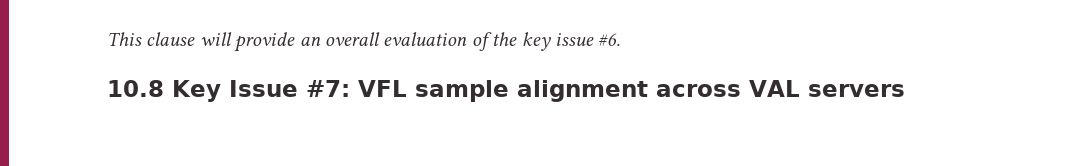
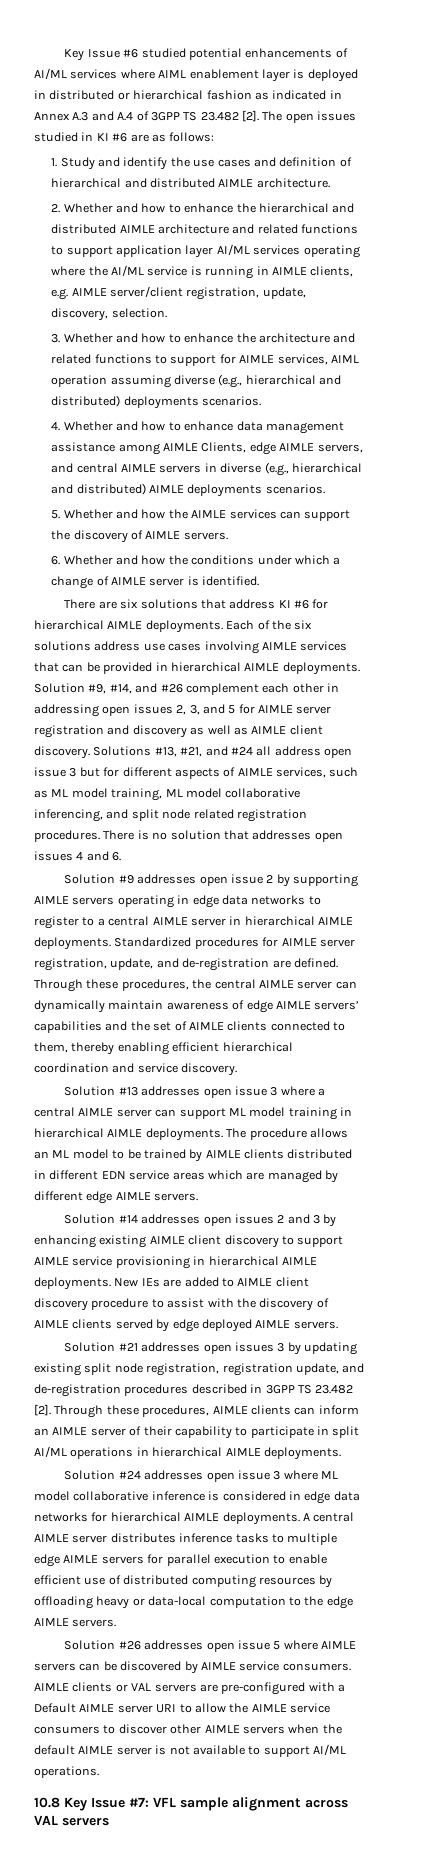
[107,32,621,52] This clause will provide an overall evaluation of the key issue #6. -> [64,48,348,61] [34,68,358,82] [34,90,342,100] [34,110,357,123] [34,132,215,142] [51,157,352,170] [51,178,330,188] [51,203,355,213] [51,224,359,234] [51,244,360,258] [51,265,354,279] [51,286,306,300] [51,308,167,321] [51,333,356,343] [51,354,359,366] [51,374,342,388] [51,395,261,409] [51,421,344,434] [51,442,363,455] [51,462,362,476] [51,483,325,497] [51,509,351,521] [51,530,228,543] [51,555,341,565] [51,576,260,589] [64,599,329,609] [34,620,313,633] [34,641,348,654] [34,662,360,675] [34,683,339,695] [34,704,332,717] [34,725,323,738] [34,746,352,759] [34,767,359,779] [34,788,301,801] [34,809,307,822] [34,830,343,842] [34,851,122,861] [64,874,359,887] [34,895,321,908] [34,916,353,929] [34,937,355,950] [34,958,338,971] [34,979,357,992] [34,1000,360,1013] [34,1021,345,1033] [34,1042,293,1055] [34,1063,238,1076] [64,1086,326,1098] [34,1107,352,1120] [34,1128,348,1141] [34,1149,353,1162] [34,1170,338,1183] [34,1191,199,1204] [64,1214,337,1227] [34,1235,344,1248] [34,1256,317,1269] [34,1277,309,1290] [34,1298,329,1311] [34,1319,338,1332] [64,1342,358,1355] [34,1363,365,1376] [34,1384,354,1397] [34,1404,359,1418] [34,1426,360,1439] [34,1446,341,1460] [64,1470,339,1482] [34,1491,360,1504] [34,1512,355,1525] [34,1533,338,1545] [34,1554,327,1567] [34,1575,333,1588] [34,1596,353,1609] [34,1618,117,1627] [64,1640,357,1652] [34,1661,351,1674] [34,1682,345,1695] [34,1703,330,1713] [34,1724,342,1734] [34,1744,346,1757] [34,1766,99,1778] Key Issue #6 studied potential enhancements of AI/ML services where AIML enablement layer is deployed in distributed or hierarchical fashion as indicated in Annex A.3 and A.4 of 3GPP TS 23.482 [2]. The open issues studied in KI #6 are as follows: // 1. Study and identify the use cases and definition of hierarchical and distributed AIMLE architecture. // 2. Whether and how to enhance the hierarchical and distributed AIMLE architecture and related functions to support application layer AI/ML services operating where the AI/ML service is running in AIMLE clients, e.g. AIMLE server/client registration, update, discovery, selection. // 3. Whether and how to enhance the architecture and related functions to support for AIMLE services, AIML operation assuming diverse (e.g., hierarchical and distributed) deployments scenarios. // 4. Whether and how to enhance data management assistance among AIMLE Clients, edge AIMLE servers, and central AIMLE servers in diverse (e.g., hierarchical and distributed) AIMLE deployments scenarios. // 5. Whether and how the AIMLE services can support the discovery of AIMLE servers. // 6. Whether and how the conditions under which a change of AIMLE server is identified. // There are six solutions that address KI #6 for hierarchical AIMLE deployments. Each of the six solutions address use cases involving AIMLE services that can be provided in hierarchical AIMLE deployments. Solution #9, #14, and #26 complement each other in addressing open issues 2, 3, and 5 for AIMLE server registration and discovery as well as AIMLE client discovery. Solutions #13, #21, and #24 all address open issue 3 but for different aspects of AIMLE services, such as ML model training, ML model collaborative inferencing, and split node related registration procedures. There is no solution that addresses open issues 4 and 6. // Solution #9 addresses open issue 2 by supporting AIMLE servers operating in edge data networks to register to a central AIMLE server in hierarchical AIMLE deployments. Standardized procedures for AIMLE server registration, update, and de-registration are defined. Through these procedures, the central AIMLE server can dynamically maintain awareness of edge AIMLE servers’ capabilities and the set of AIMLE clients connected to them, thereby enabling efficient hierarchical coordination and service discovery. // Solution #13 addresses open issue 3 where a central AIMLE server can support ML model training in hierarchical AIMLE deployments. The procedure allows an ML model to be trained by AIMLE clients distributed in different EDN service areas which are managed by different edge AIMLE servers. // Solution #14 addresses open issues 2 and 3 by enhancing existing AIMLE client discovery to support AIMLE service provisioning in hierarchical AIMLE deployments. New IEs are added to AIMLE client discovery procedure to assist with the discovery of AIMLE clients served by edge deployed AIMLE servers. // Solution #21 addresses open issues 3 by updating existing split node registration, registration update, and de-registration procedures described in 3GPP TS 23.482 [2]. Through these procedures, AIMLE clients can inform an AIMLE server of their capability to participate in split AI/ML operations in hierarchical AIMLE deployments. // Solution #24 addresses open issue 3 where ML model collaborative inference is considered in edge data networks for hierarchical AIMLE deployments. A central AIMLE server distributes inference tasks to multiple edge AIMLE servers for parallel execution to enable efficient use of distributed computing resources by offloading heavy or data-local computation to the edge AIMLE servers. // Solution #26 addresses open issue 5 where AIMLE servers can be discovered by AIMLE service consumers. AIMLE clients or VAL servers are pre-configured with a Default AIMLE server URI to allow the AIMLE service consumers to discover other AIMLE servers when the default AIMLE server is not available to support AI/ML operations.

